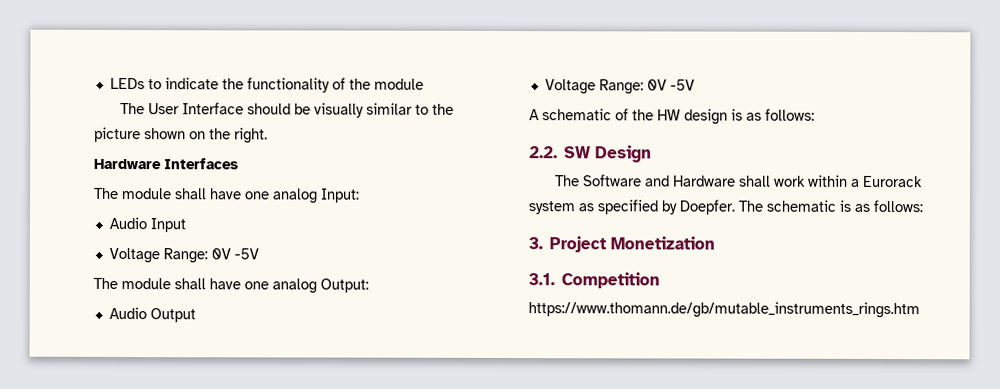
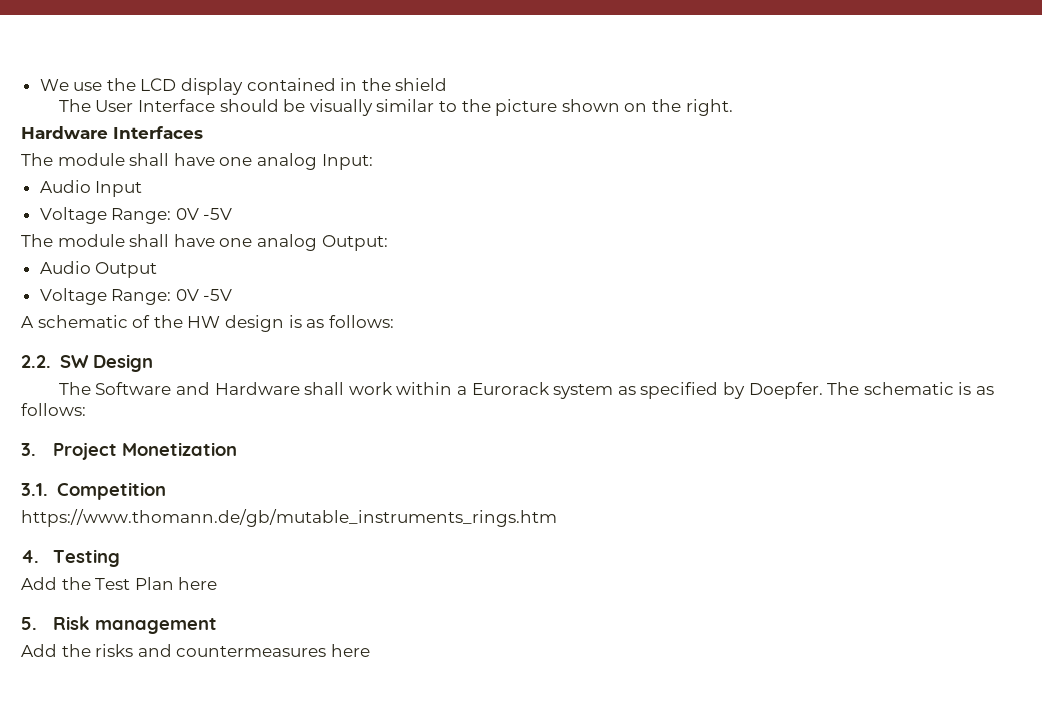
[109,77,424,93] LEDs to indicate the functionality of the module -> [39,78,448,95] We use the LCD display contained in the shield
(920, 310) none -> [21,549,120,567] [21,577,218,590] [21,616,217,634] [21,644,370,657] // 4. Testing // Add the Test Plan here // 5. Risk management // Add the risks and countermeasures here

